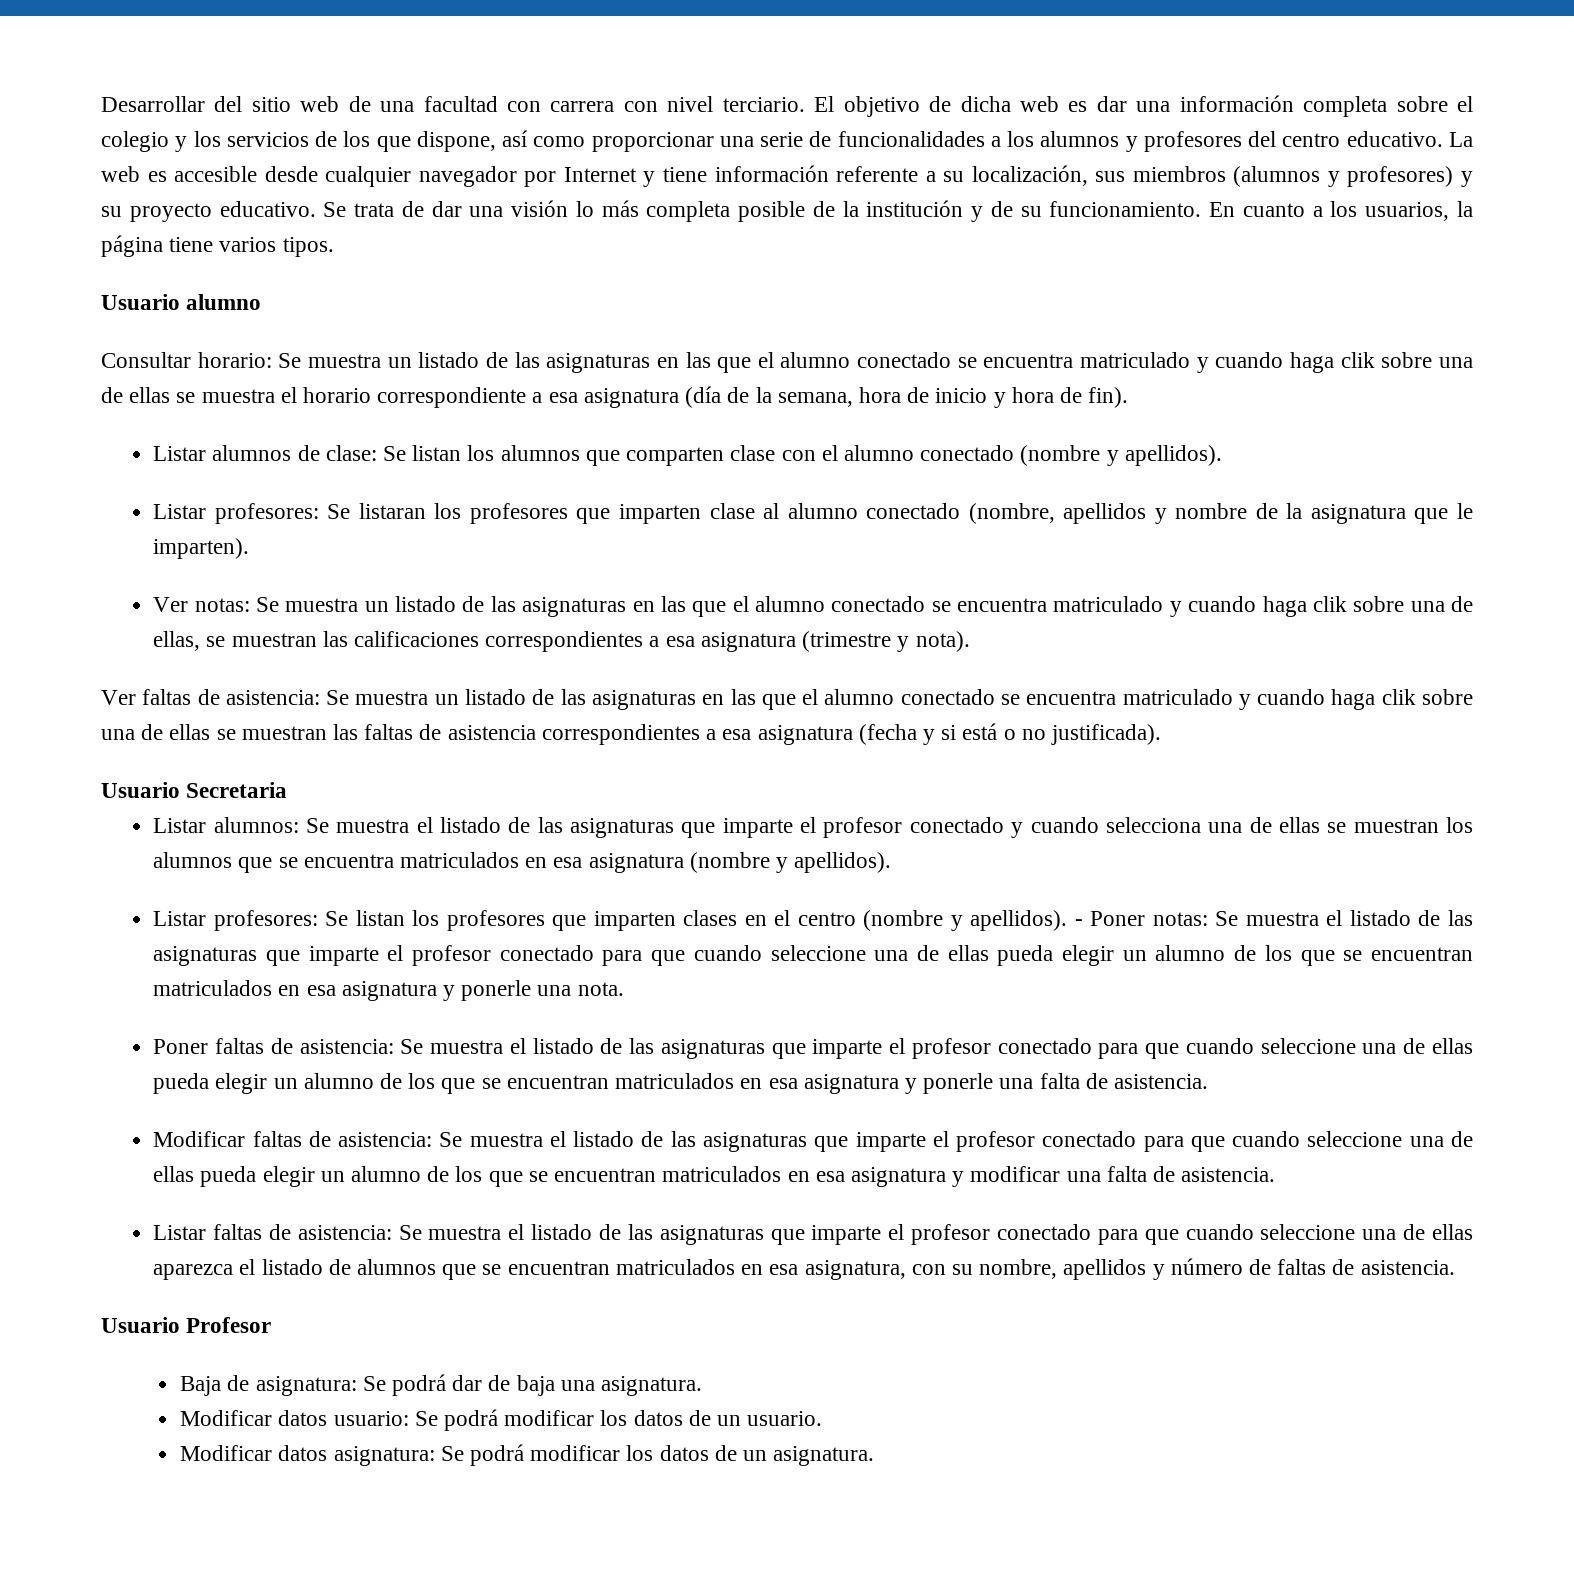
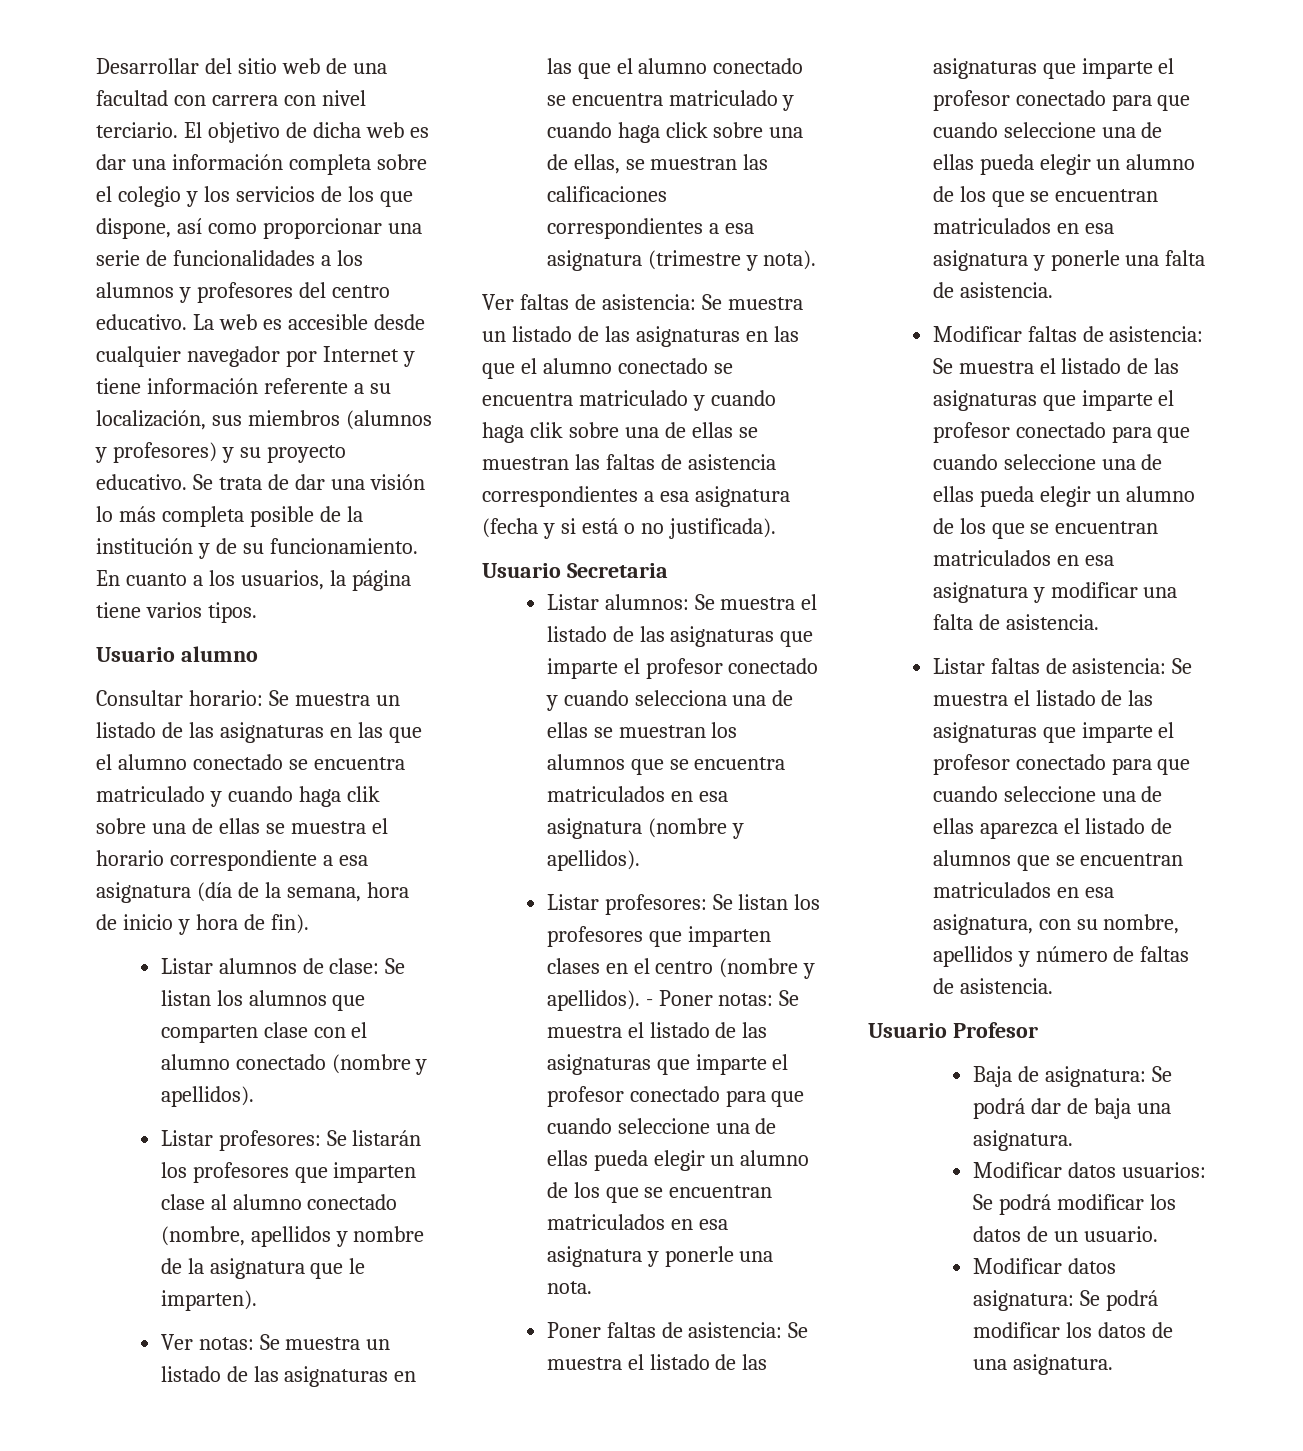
[358,503,426,519] listaran -> [352,1130,422,1146] listarán
[1312,596,1347,612] clik -> [665,122,708,138] click
[333,1411,409,1426] usuario: -> [1121,1162,1206,1178] usuarios:
[743,1450,768,1461] un -> [973,1359,1008,1370] una

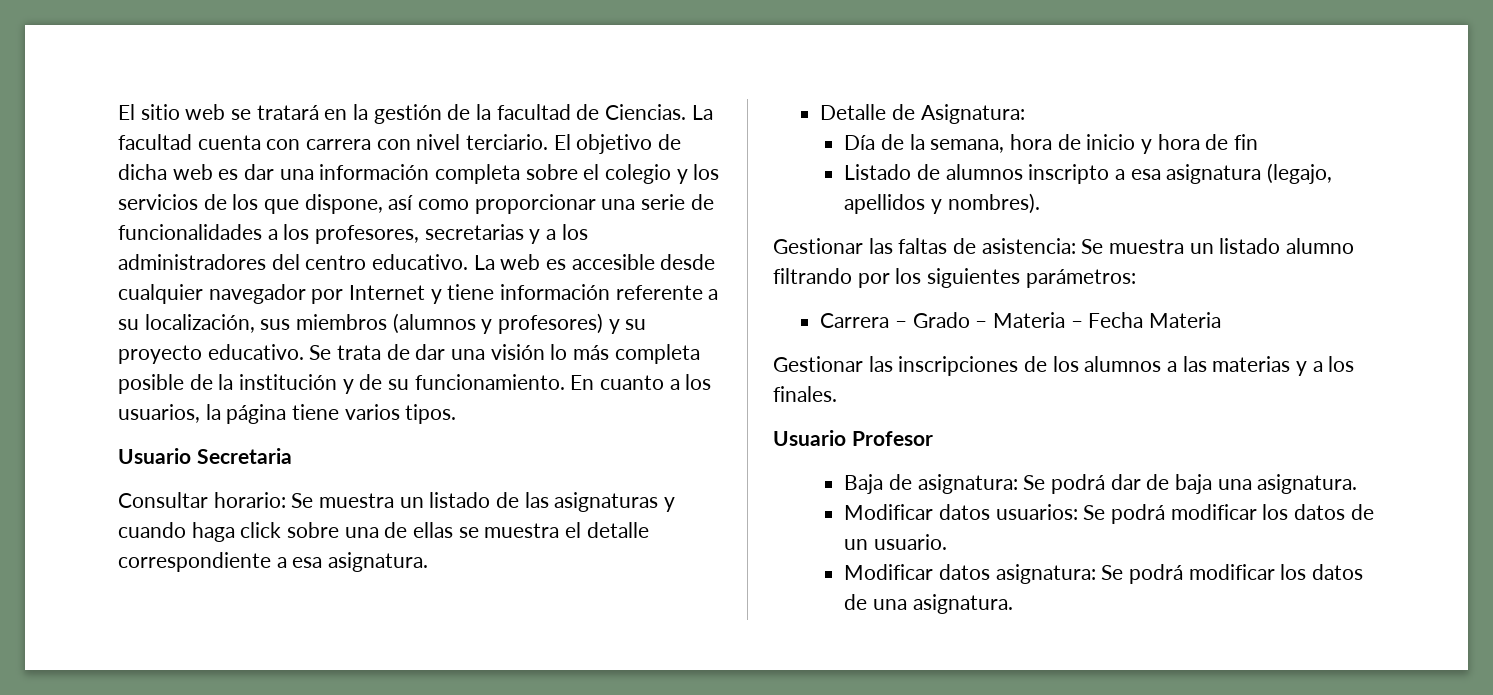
[96,58,387,74] [96,90,168,106] Desarrollar del sitio web de una facultad -> [118,104,713,124] [118,134,261,150] El sitio web se tratará en la gestión de la facultad de Ciencias. La facultad cuenta
[96,282,293,303] alumnos y profesores -> [315,224,588,244] [118,254,266,270] profesores, secretarias y a los administradores
[180,646,258,662] alumno -> [196,448,292,464] Secretaria
[329,722,422,743] [96,754,405,770] [96,786,380,807] en las que el alumno conectado se encuentra matriculado y cuando haga clik -> [664,497,676,512] [118,522,282,542] y cuando haga click
[96,850,164,866] horario -> [586,522,649,538] detalle
[96,882,232,903] asignatura (día -> [328,552,429,572] [820,104,1025,124] [844,135,876,150] asignatura. // Detalle de Asignatura: // Día
[270,914,309,934] [160,958,406,974] [160,990,366,1011] [160,1022,368,1043] [160,1054,428,1075] [160,1086,254,1107] [160,1130,422,1151] [160,1162,417,1183] [160,1194,398,1210] [160,1226,425,1247] [160,1258,366,1279] [160,1290,257,1311] [160,1334,391,1350] [160,1366,417,1387] [546,58,804,79] [546,90,795,111] [546,122,804,143] [546,154,769,174] [546,186,667,202] [546,218,754,239] [546,250,817,271] [482,294,514,310] fin). // Listar alumnos de clase: Se listan los alumnos que comparten clase con el alumno conectado (nombre y apellidos). // Listar profesores: Se listarán los profesores que imparten clase al alumno conectado (nombre, apellidos y nombre de la asignatura que le imparten). // Ver notas: Se muestra un listado de las asignaturas en las que el alumno conectado se encuentra matriculado y cuando haga click sobre una de ellas, se muestran las calificaciones correspondientes a esa asignatura (trimestre y nota). // Ver -> [1234,134,1259,150] [844,163,1333,184] [844,193,1040,214] [773,238,893,254] fin // Listado de alumnos inscripto a esa asignatura (legajo, apellidos y nombres). // Gestionar las
[577,326,799,347] [482,358,733,379] [482,390,776,411] [482,422,758,443] [482,454,776,470] [482,486,790,507] [482,518,776,539] [482,563,668,578] [546,594,818,610] [546,626,814,647] [546,658,819,679] [545,690,794,711] [546,722,738,738] [546,754,786,775] [546,786,728,802] [546,818,744,839] [546,850,640,871] [546,894,821,915] [546,926,771,947] [546,958,816,979] [546,990,800,1011] [546,1022,768,1038] [546,1054,789,1075] [546,1086,805,1107] [546,1118,777,1134] [546,1150,810,1171] [546,1182,773,1203] [546,1214,728,1230] [546,1246,774,1267] [546,1281,592,1294] [546,1322,809,1338] [546,1354,768,1370] [932,58,1175,79] [932,90,1191,111] [932,122,1163,138] [932,154,1196,175] [932,186,1159,207] [932,218,1114,234] [932,250,1206,271] [932,282,1053,298] [932,326,1204,342] [932,358,1180,374] [932,390,1175,411] [932,422,1191,443] [932,454,1163,470] [932,486,1196,507] [932,518,1159,539] [932,550,1114,566] [932,582,1178,603] [932,614,1099,630] [932,658,1193,674] [932,690,1154,706] [932,722,1175,743] [932,754,1191,775] [932,786,1163,802] [932,818,1173,839] [932,850,1184,871] [932,882,1114,898] [932,914,1180,935] [932,946,1190,967] [932,978,1053,994] de las asignaturas en las que el alumno conectado se encuentra matriculado y cuando haga clik sobre una de ellas se muestran las faltas de asistencia correspondientes a esa asignatura (fecha y si está o no justificada). // Usuario Secretaria // Listar alumnos: Se muestra el listado de las asignaturas que imparte el profesor conectado y cuando selecciona una de ellas se muestran los alumnos que se encuentra matriculados en esa asignatura (nombre y apellidos). // Listar profesores: Se listan los profesores que imparten clases en el centro (nombre y apellidos). - Poner notas: Se muestra el listado de las asignaturas que imparte el profesor conectado para que cuando seleccione una de ellas pueda elegir un alumno de los que se encuentran matriculados en esa asignatura y ponerle una nota. // Poner faltas de asistencia: Se muestra el listado de las asignaturas que imparte el profesor conectado para que cuando seleccione una de ellas pueda elegir un alumno de los que se encuentran matriculados en esa asignatura y ponerle una falta de asistencia. // Modificar faltas de asistencia: Se muestra el listado de las asignaturas que imparte el profesor conectado para que cuando seleccione una de ellas pueda elegir un alumno de los que se encuentran matriculados en esa asignatura y modificar una falta de asistencia. // Listar faltas de asistencia: Se muestra el listado de las asignaturas que imparte el profesor conectado para que cuando seleccione una de ellas aparezca el listado de alumnos que se encuentran matriculados en esa asignatura, con su nombre, apellidos y número de faltas de asistencia. -> [1286,238,1355,254] [773,268,1136,288] [820,312,1221,328] [773,356,1355,376] [773,386,837,402] alumno filtrando por los siguientes parámetros: // Carrera – Grado – Materia – Fecha Materia // Gestionar las inscripciones de los alumnos a las materias y a los finales.

